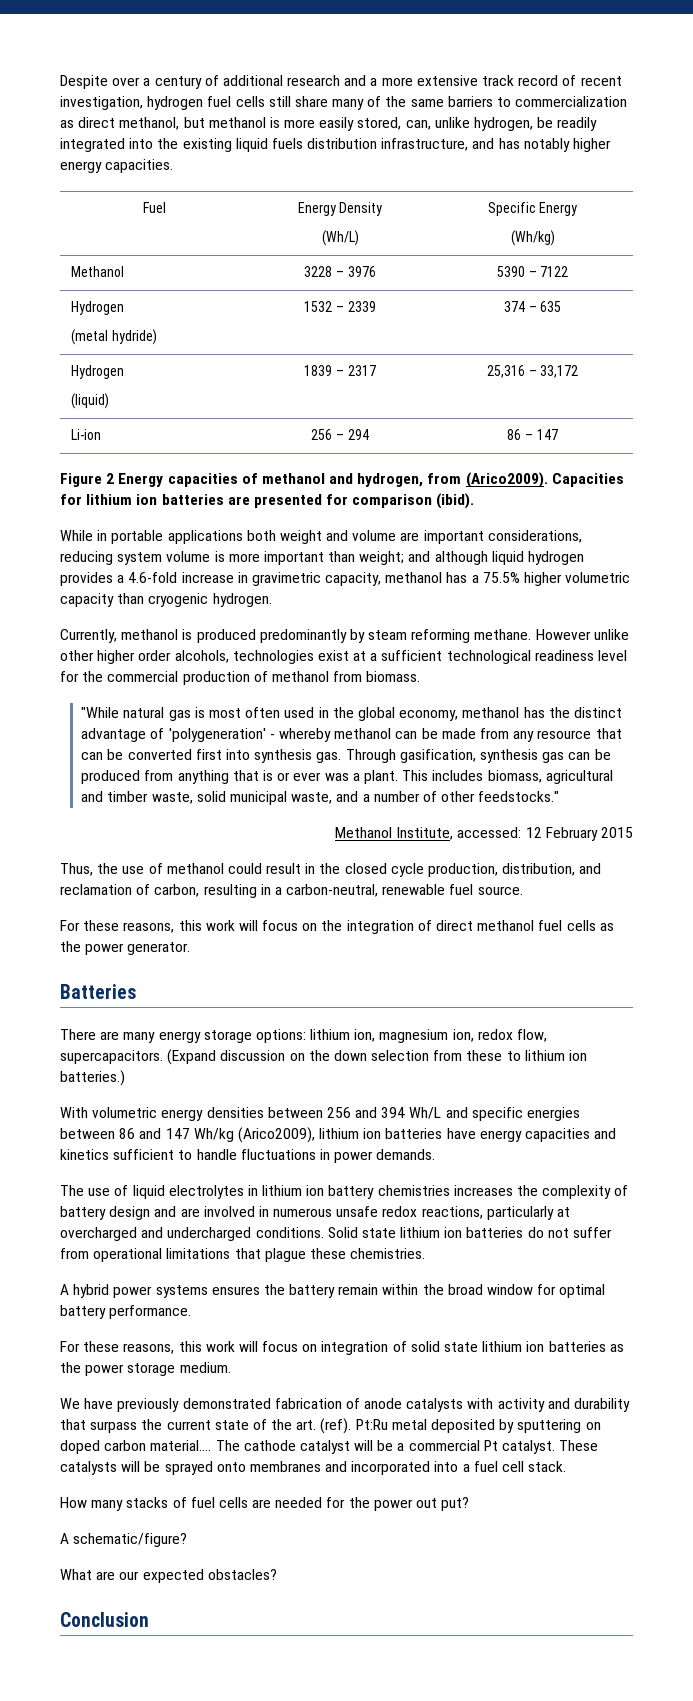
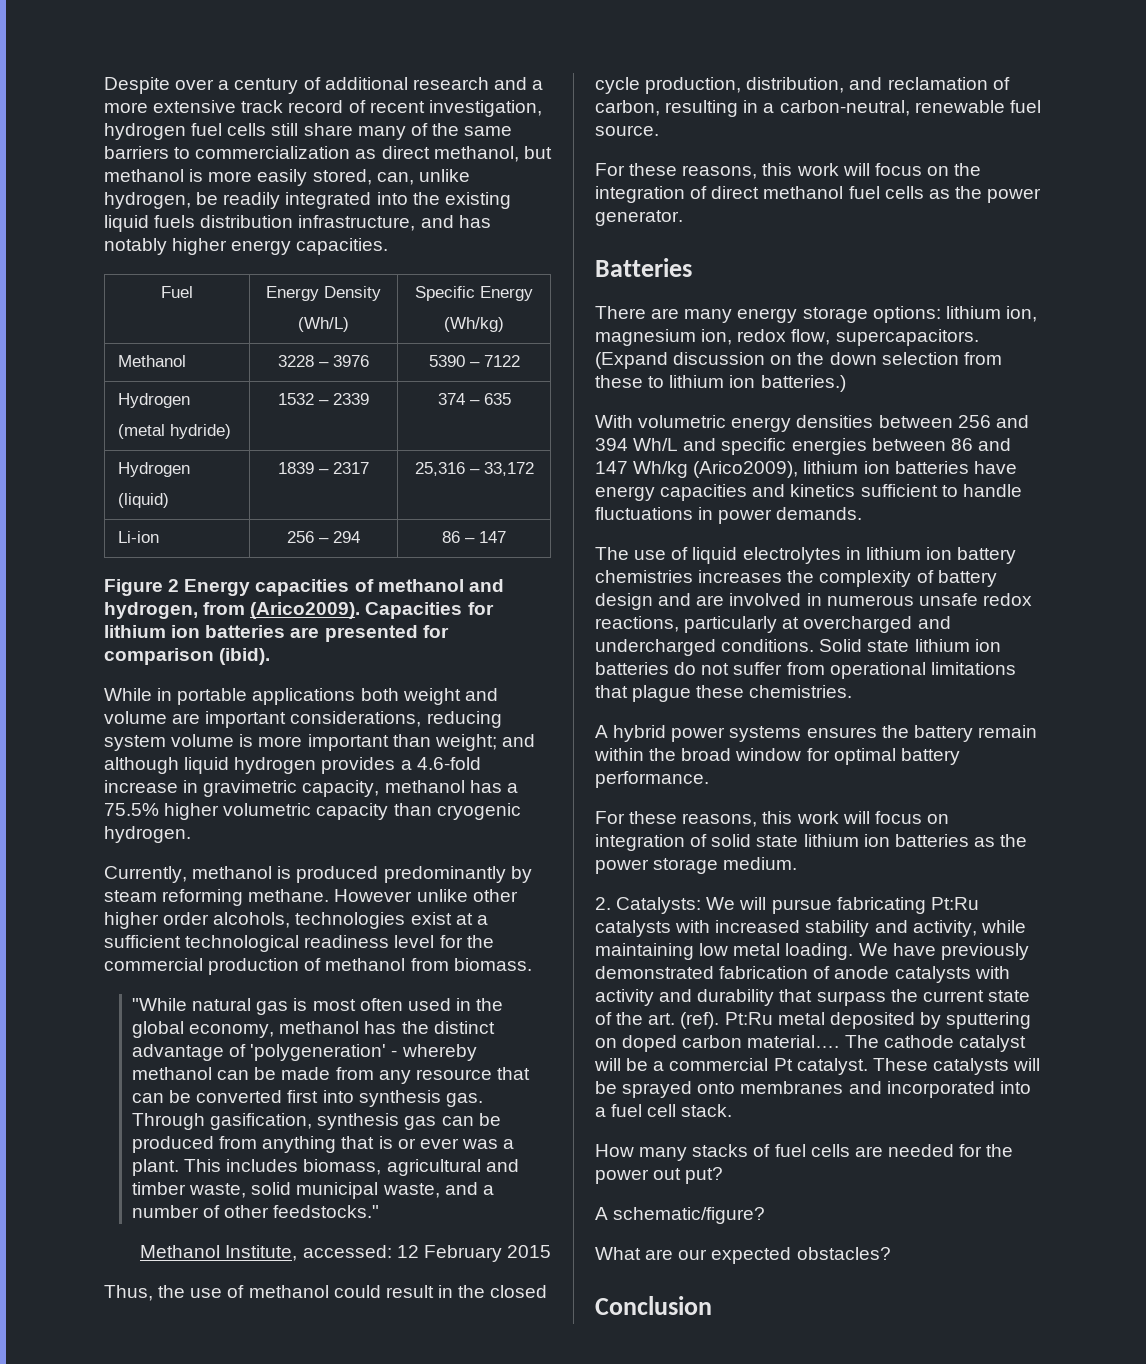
(231, 1367) none -> [595,897,979,914] [595,920,1026,937] [595,943,854,960] 2. Catalysts: We will pursue fabricating Pt:Ru catalysts with increased stability and activity, while maintaining low metal loading.

